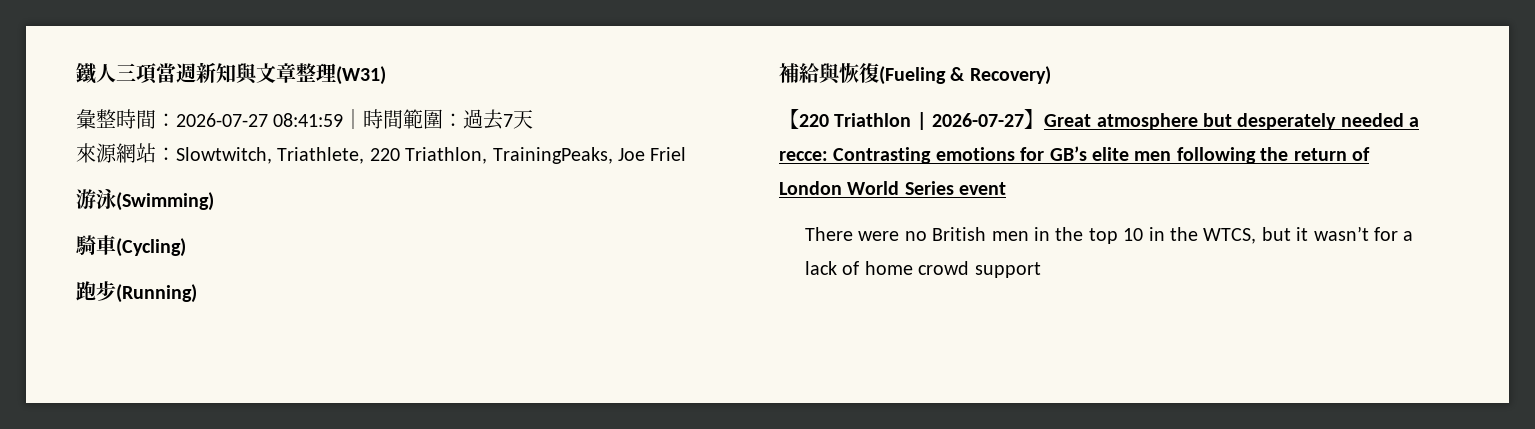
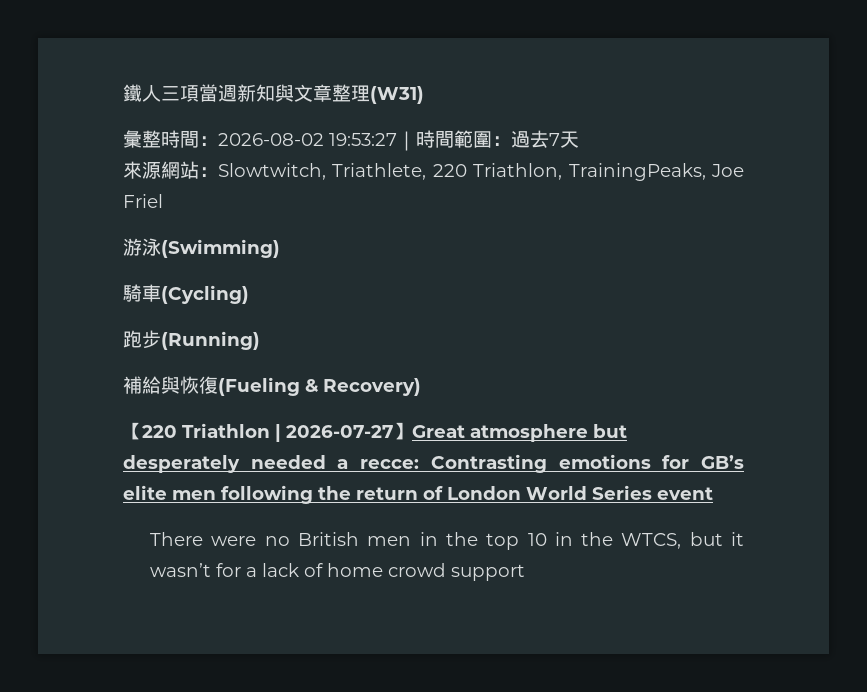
[176,113,344,127] 2026-07-27 08:41:59 -> [218,133,397,146] 2026-08-02 19:53:27

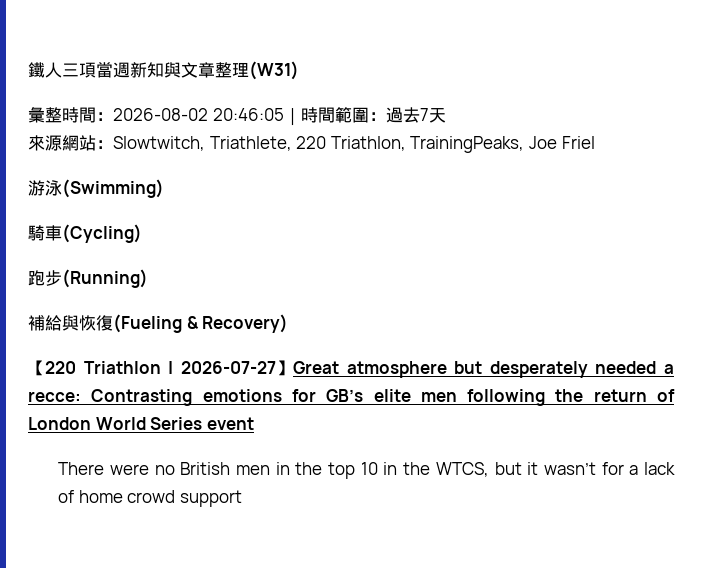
[329,133,397,146] 19:53:27 -> [212,108,284,121] 20:46:05

